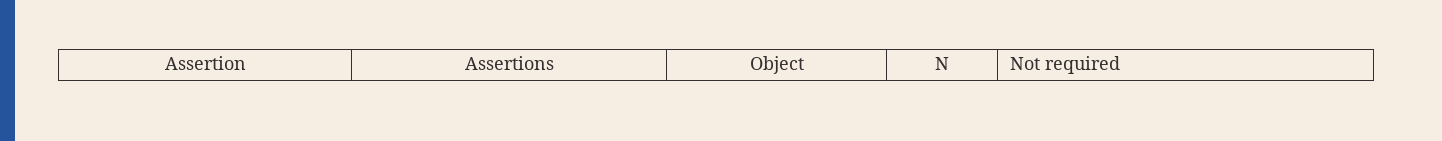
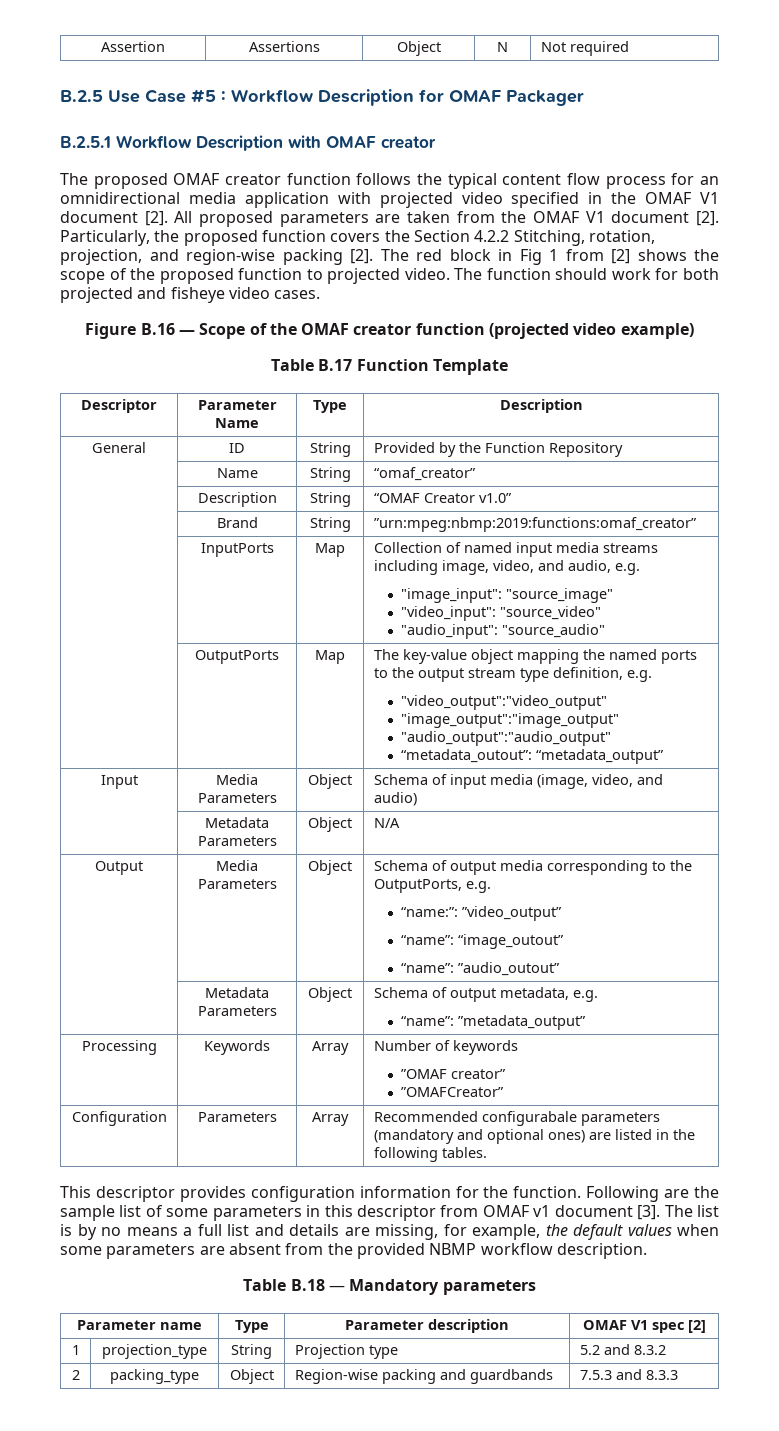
(1120, 65) none -> [60,89,584,106] [60,135,436,151] [60,173,719,189] [60,192,719,208] [60,211,719,227] [60,230,655,246] [60,249,719,265] [60,268,720,284] [60,287,321,303] [85,323,694,339] [271,359,508,375] [81,399,157,413] [197,400,277,410] [215,418,259,428] [313,400,347,413] [499,399,583,413] [92,442,146,453] [229,443,245,453] [309,442,351,457] [373,442,623,457] [216,468,258,478] [309,467,351,482] [373,467,476,481] [197,492,277,507] [309,492,351,507] [373,493,512,503] [216,517,258,528] [309,517,351,532] [373,517,697,532] [200,543,274,557] [315,543,345,557] [373,542,658,557] [373,560,640,575] [400,588,613,603] [400,606,601,621] [400,624,605,639] [195,650,279,664] [315,650,345,664] [373,649,697,664] [373,667,652,682] [400,695,607,710] [400,713,619,728] [400,731,611,746] [400,749,664,764] [100,775,138,789] [216,774,258,785] [197,793,277,803] [308,774,352,789] [373,774,663,789] [373,792,417,806] [205,817,269,828] [197,836,277,846] [308,817,352,832] [373,818,400,828] [95,861,143,875] [216,860,258,871] [197,879,277,889] [308,860,352,875] [373,860,692,875] [373,879,491,893] [400,906,562,921] [400,934,564,949] [400,962,560,976] [205,987,269,998] [197,1006,277,1016] [308,987,352,1002] [373,987,598,1002] [400,1015,586,1030] [81,1040,157,1055] [204,1040,270,1055] [312,1041,349,1055] [373,1040,518,1055] [400,1069,506,1079] [400,1087,504,1097] [71,1111,167,1126] [197,1112,277,1122] [312,1112,349,1126] [373,1111,660,1126] [373,1129,695,1144] [373,1147,487,1162] [60,1186,720,1202] [60,1205,720,1221] [60,1224,719,1240] [60,1243,647,1259] [243,1279,536,1295] [77,1320,202,1330] [234,1320,269,1333] [345,1319,509,1333] [582,1320,706,1333] [71,1345,80,1355] [102,1344,207,1359] [231,1344,272,1359] [294,1344,398,1359] [579,1344,666,1355] [71,1370,80,1380] [110,1369,199,1384] [229,1369,274,1384] [294,1369,553,1384] [579,1369,678,1380] // B.2.5 Use Case #5 : Workflow Description for OMAF Packager // B.2.5.1 Workflow Description with OMAF creator // The proposed OMAF creator function follows the typical content flow process for an omnidirectional media application with projected video specified in the OMAF V1 document [2]. All proposed parameters are taken from the OMAF V1 document [2]. Particularly, the proposed function covers the Section 4.2.2 Stitching, rotation, projection, and region-wise packing [2]. The red block in Fig 1 from [2] shows the scope of the proposed function to projected video. The function should work for both projected and fisheye video cases. // Figure B.16 — Scope of the OMAF creator function (projected video example) // Table B.17 Function Template // Descriptor | Parameter Name | Type | Description // General | ID | String | Provided by the Function Repository // | Name | String | “omaf_creator” // | Description | String | “OMAF Creator v1.0” // | Brand | String | ”urn:mpeg:nbmp:2019:functions:omaf_creator” // | InputPorts | Map | Collection of named input media streams including image, video, and audio, e.g. // "image_input": "source_image" // "video_input": "source_video" // "audio_input": "source_audio" // | OutputPorts | Map | The key-value object mapping the named ports to the output stream type definition, e.g. // "video_output":"video_output" // "image_output":"image_output" // "audio_output":"audio_output" // “metadata_outout”: “metadata_output” // Input | Media Parameters | Object | Schema of input media (image, video, and audio) // | Metadata Parameters | Object | N/A // Output | Media Parameters | Object | Schema of output media corresponding to the OutputPorts, e.g. // “name:”: ”video_output” // “name”: “image_outout” // “name”: ”audio_outout” // | Metadata Parameters | Object | Schema of output metadata, e.g. // “name”: ”metadata_output” // Processing | Keywords | Array | Number of keywords // ”OMAF creator” // ”OMAFCreator” // Configuration | Parameters | Array | Recommended configurabale parameters (mandatory and optional ones) are listed in the following tables. // This descriptor provides configuration information for the function. Following are the sample list of some parameters in this descriptor from OMAF v1 document [3]. The list is by no means a full list and details are missing, for example, the default values when some parameters are absent from the provided NBMP workflow description. // Table B.18 — Mandatory parameters // Parameter name | Type | Parameter description | OMAF V1 spec [2] // 1 | projection_type | String | Projection type | 5.2 and 8.3.2 // 2 | packing_type | Object | Region-wise packing and guardbands | 7.5.3 and 8.3.3

